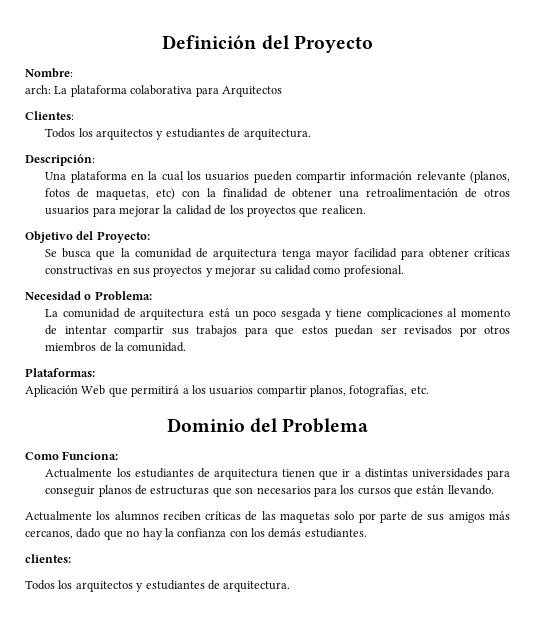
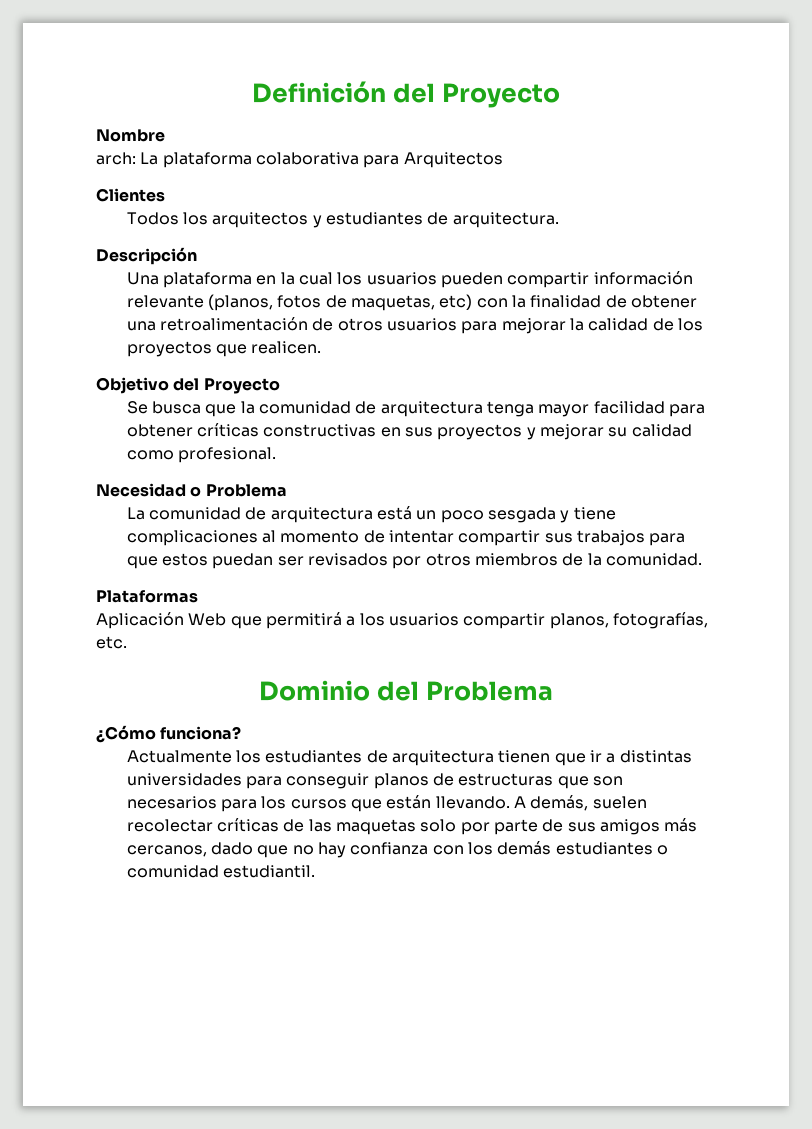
[25,68,73,78] Nombre: -> [96,129,165,142] Nombre
[25,111,74,120] Clientes: -> [96,188,165,202] Clientes
[25,154,95,166] Descripción: -> [96,247,197,265] Descripción
[96,231,150,243] Proyecto: -> [203,378,280,394] Proyecto
[94,291,152,301] Problema: -> [205,484,287,497] Problema
[25,368,95,377] Plataformas: -> [96,590,198,603] Plataformas
[25,451,119,460] Como Funciona: -> [96,725,242,743] ¿Cómo funciona?
[25,511,201,521] // Actualmente los alumnos reciben -> [513,795,647,811] [126,819,213,832] A demás, suelen recolectar
[164,528,174,537] la -> (346, 850) none
[304,528,367,538] [25,554,71,563] [25,580,291,592] estudiantes. // clientes: // Todos los arquitectos y estudiantes de arquitectura. -> [555,842,668,855] [126,865,315,878] estudiantes o comunidad estudiantil.

